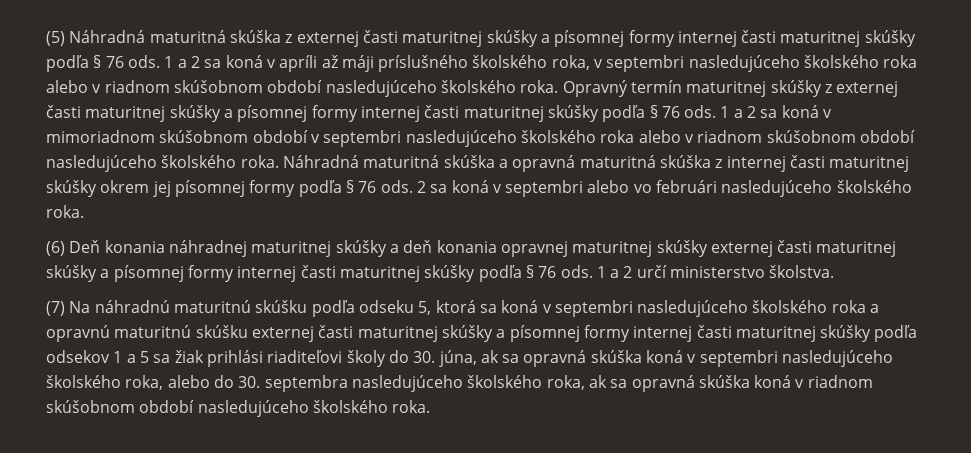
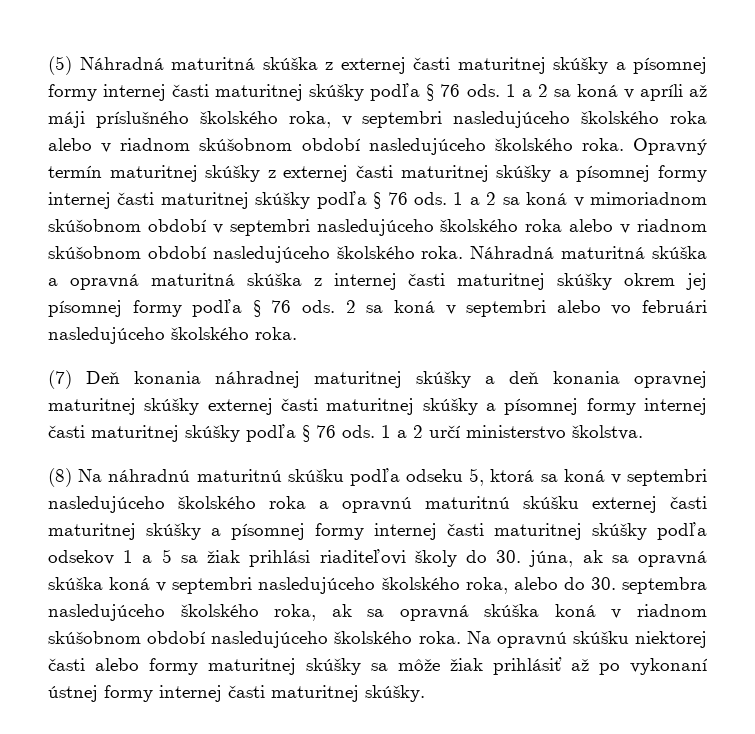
[46,241,65,256] (6) -> [48,370,72,389] (7)
[46,301,65,316] (7) -> [48,468,72,487] (8)
(431, 406) none -> [466,631,707,648] [48,657,708,675] [48,685,425,702] Na opravnú skúšku niektorej časti alebo formy maturitnej skúšky sa môže žiak prihlásiť až po vykonaní ústnej formy internej časti maturitnej skúšky.

